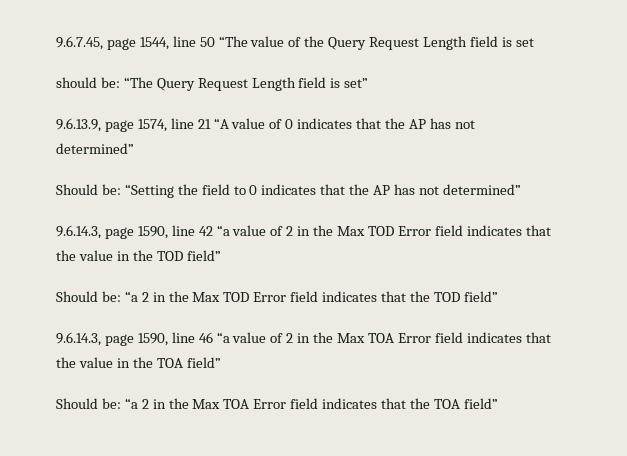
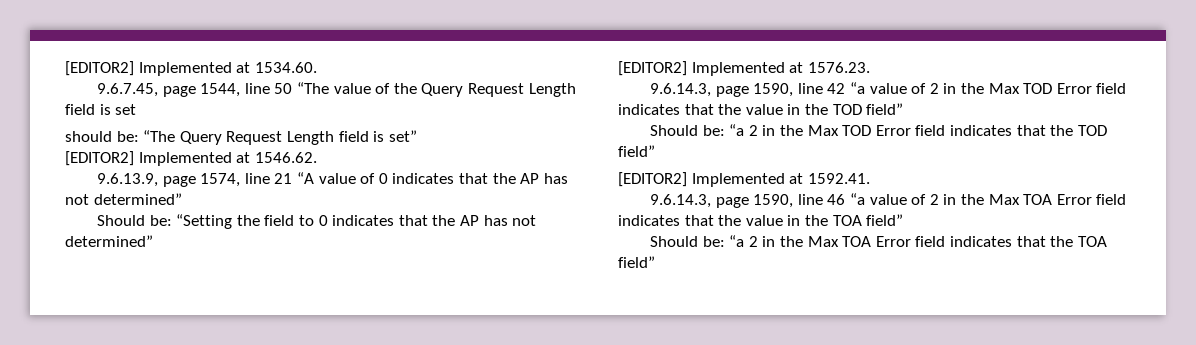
(56, 43) none -> [65,61,317,76] [EDITOR2] Implemented at 1534.60. //
(369, 83) none -> [65,151,317,166] // [EDITOR2] Implemented at 1546.62.
(521, 189) none -> [618,61,870,76] // [EDITOR2] Implemented at 1576.23.
(498, 296) none -> [618,172,870,187] // [EDITOR2] Implemented at 1592.41.

